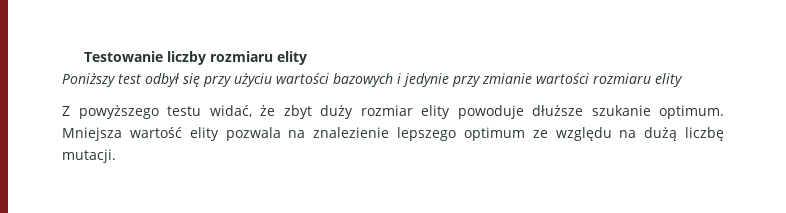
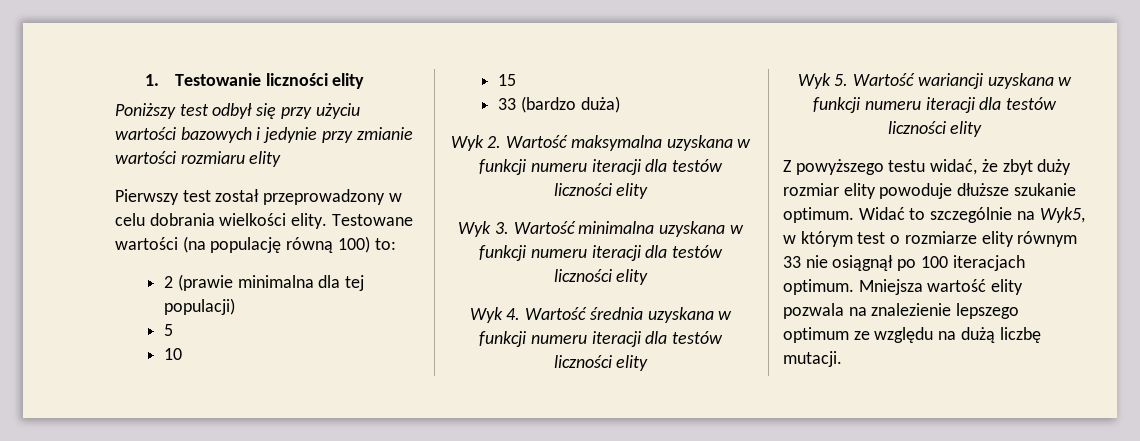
[83,51,273,65] Testowanie liczby rozmiaru -> [144,73,328,86] 1. Testowanie liczności
(683, 80) none -> [115,189,402,205] [115,213,413,229] [115,236,396,253] [164,274,365,291] [164,298,236,315] [164,324,174,336] [164,348,183,360] [498,74,517,86] [498,96,620,113] [450,135,752,151] [479,159,723,175] [553,183,649,199] [458,221,744,237] [479,245,723,261] [553,269,649,285] [469,307,733,323] [479,331,723,347] [553,355,649,371] [797,73,1073,89] [813,97,1057,113] [887,121,983,137] // Pierwszy test został przeprowadzony w celu dobrania wielkości elity. Testowane wartości (na populację równą 100) to: // 2 (prawie minimalna dla tej populacji) // 5 // 10 // 15 // 33 (bardzo duża) // Wyk 2. Wartość maksymalna uzyskana w funkcji numeru iteracji dla testów liczności elity // Wyk 3. Wartość minimalna uzyskana w funkcji numeru iteracji dla testów liczności elity // Wyk 4. Wartość średnia uzyskana w funkcji numeru iteracji dla testów liczności elity // Wyk 5. Wartość wariancji uzyskana w funkcji numeru iteracji dla testów liczności elity
(724, 112) none -> [858,207,1085,223] [783,231,1078,247] [783,255,1025,271] [783,279,854,295] Widać to szczególnie na Wyk5, w którym test o rozmiarze elity równym 33 nie osiągnął po 100 iteracjach optimum.

